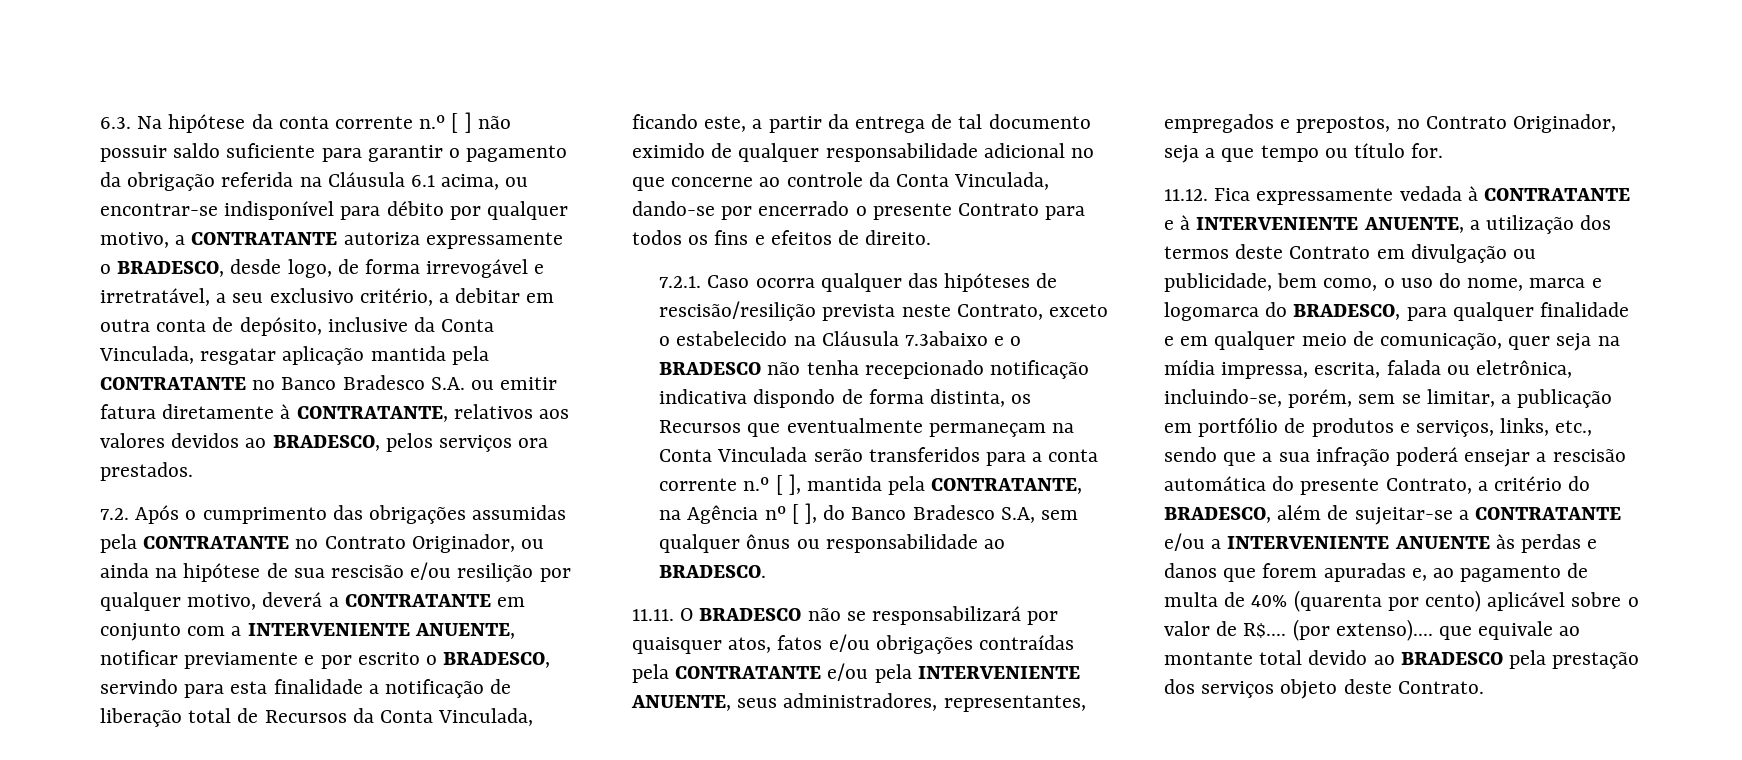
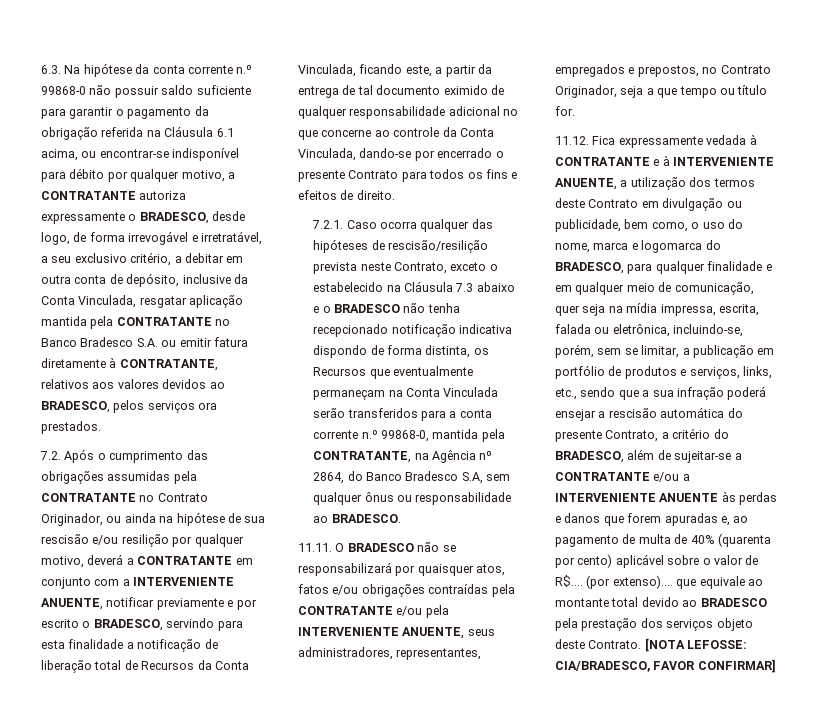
[451,112,472,133] [ ] -> [41,86,86,95] 99868-0
[904,331,988,346] 7.3abaixo -> [455,282,515,292] 7.3 abaixo
[775,474,801,495] [ ], -> [381,430,430,442] 99868-0,
[791,503,817,524] [ ], -> [313,472,345,484] 2864,
(1484, 687) none -> [644,638,748,652] [555,659,776,673] [NOTA LEFOSSE: CIA/BRADESCO, FAVOR CONFIRMAR]

